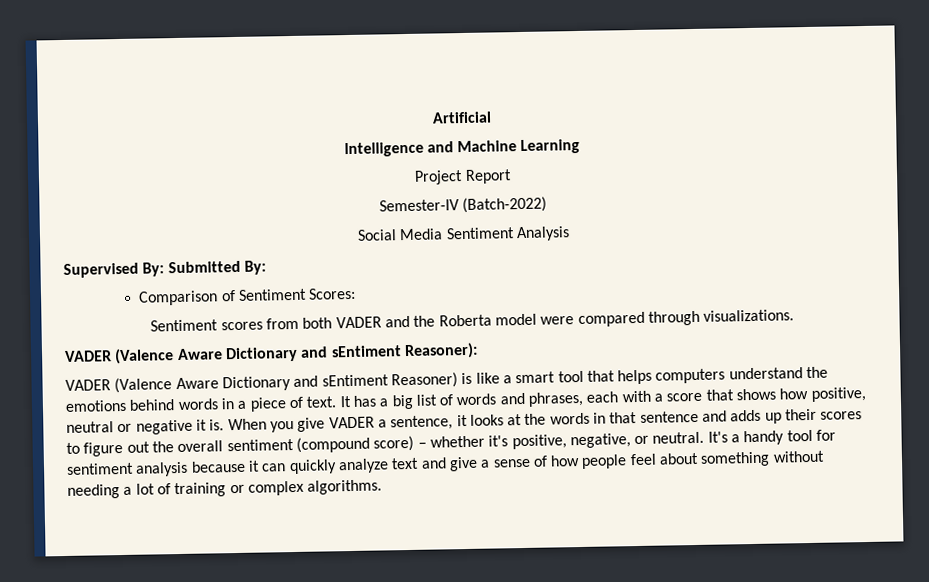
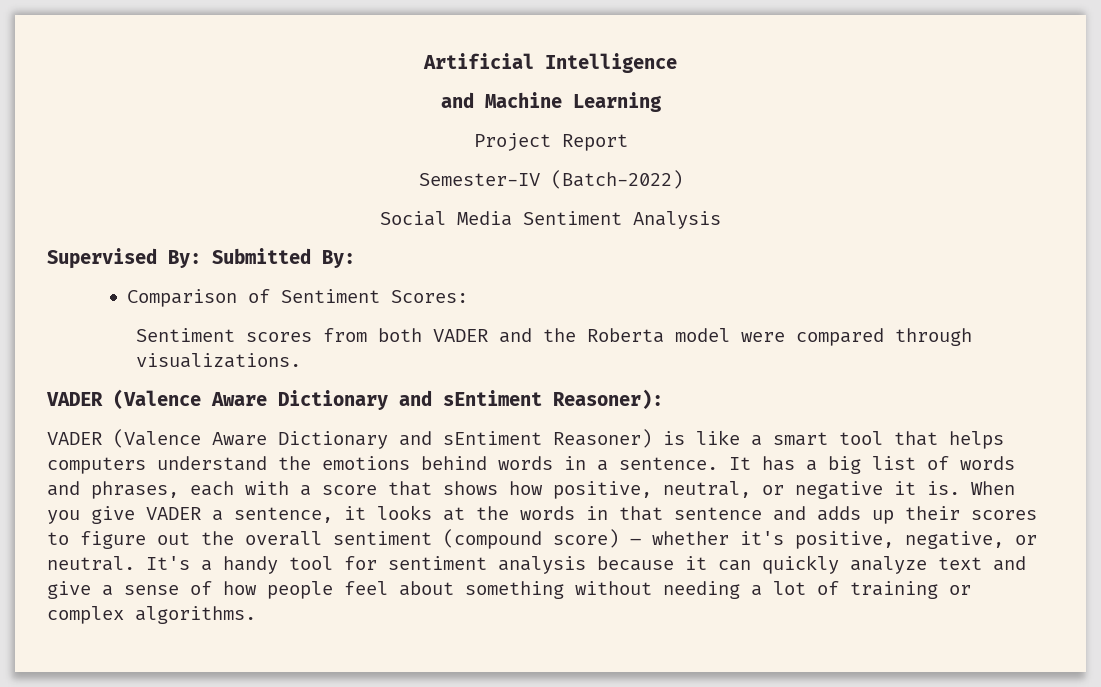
[343,141,424,158] // Intelligence -> [545,53,677,73] Intelligence //
[249,396,338,412] piece of text. -> [619,457,718,470] sentence.
[66,421,114,433] neutral -> [663,481,751,498] neutral,

